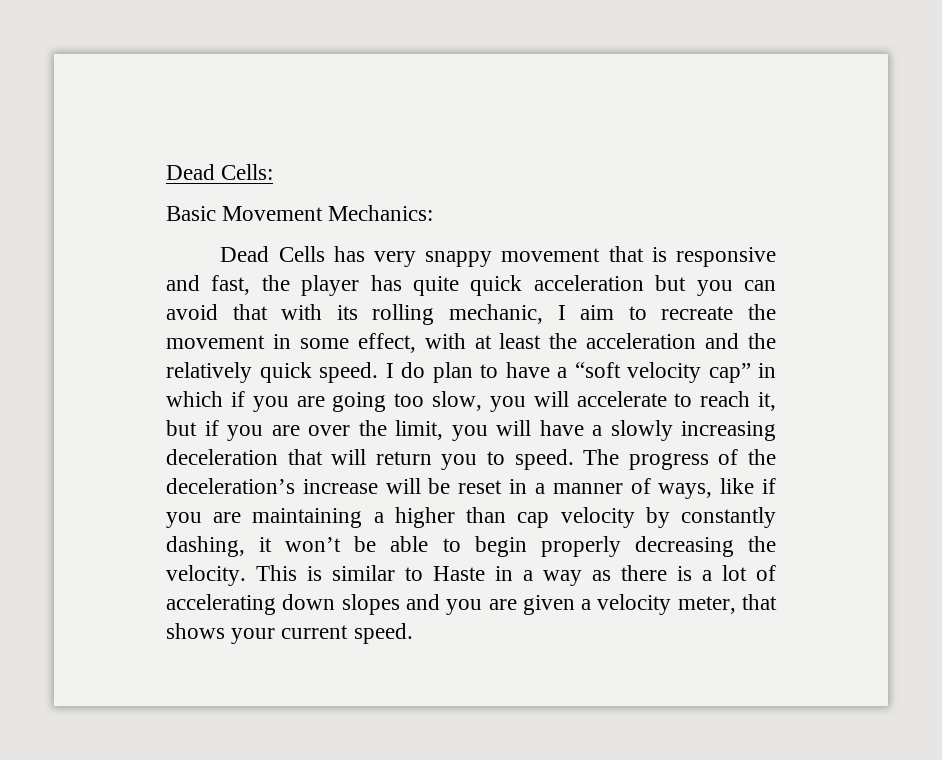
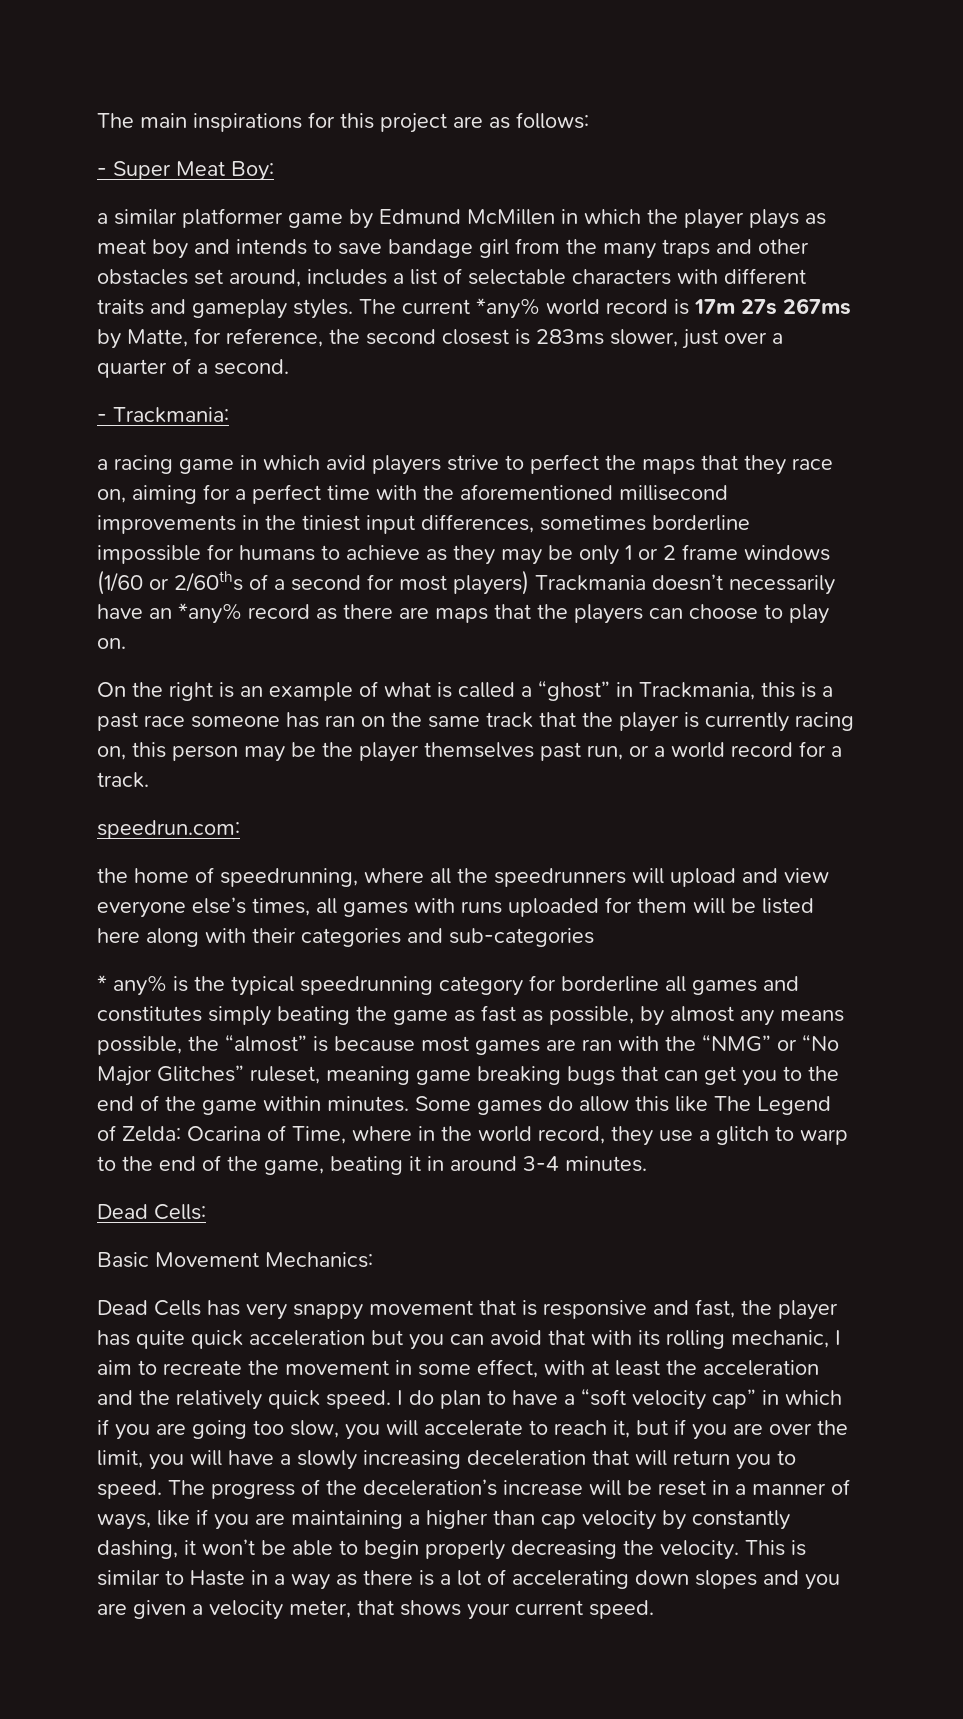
(166, 172) none -> [97,112,589,133] [97,161,274,181] [97,208,826,229] [97,238,809,259] [97,268,806,287] [97,298,851,319] [97,328,783,349] [97,358,289,378] [97,407,229,423] [97,454,833,475] [97,484,728,504] [97,514,750,534] [97,544,830,565] [97,570,835,595] [97,603,829,624] [97,638,126,649] [97,680,833,701] [97,712,854,732] [97,741,842,762] [97,772,149,788] [97,820,240,839] [97,867,829,887] [97,897,814,918] [97,928,594,947] [97,975,799,996] [97,1005,844,1026] [97,1034,839,1055] [97,1065,839,1086] [97,1095,831,1115] [97,1125,848,1146] [97,1155,647,1175] The main inspirations for this project are as follows: // - Super Meat Boy: // a similar platformer game by Edmund McMillen in which the player plays as meat boy and intends to save bandage girl from the many traps and other obstacles set around, includes a list of selectable characters with different traits and gameplay styles. The current *any% world record is 17m 27s 267ms by Matte, for reference, the second closest is 283ms slower, just over a quarter of a second. // - Trackmania: // a racing game in which avid players strive to perfect the maps that they race on, aiming for a perfect time with the aforementioned millisecond improvements in the tiniest input differences, sometimes borderline impossible for humans to achieve as they may be only 1 or 2 frame windows (1/60 or 2/60ths of a second for most players) Trackmania doesn’t necessarily have an *any% record as there are maps that the players can choose to play on. // On the right is an example of what is called a “ghost” in Trackmania, this is a past race someone has ran on the same track that the player is currently racing on, this person may be the player themselves past run, or a world record for a track. // speedrun.com: // the home of speedrunning, where all the speedrunners will upload and view everyone else’s times, all games with runs uploaded for them will be listed here along with their categories and sub-categories // * any% is the typical speedrunning category for borderline all games and constitutes simply beating the game as fast as possible, by almost any means possible, the “almost” is because most games are ran with the “NMG” or “No Major Glitches” ruleset, meaning game breaking bugs that can get you to the end of the game within minutes. Some games do allow this like The Legend of Zelda: Ocarina of Time, where in the world record, they use a glitch to warp to the end of the game, beating it in around 3-4 minutes. //

